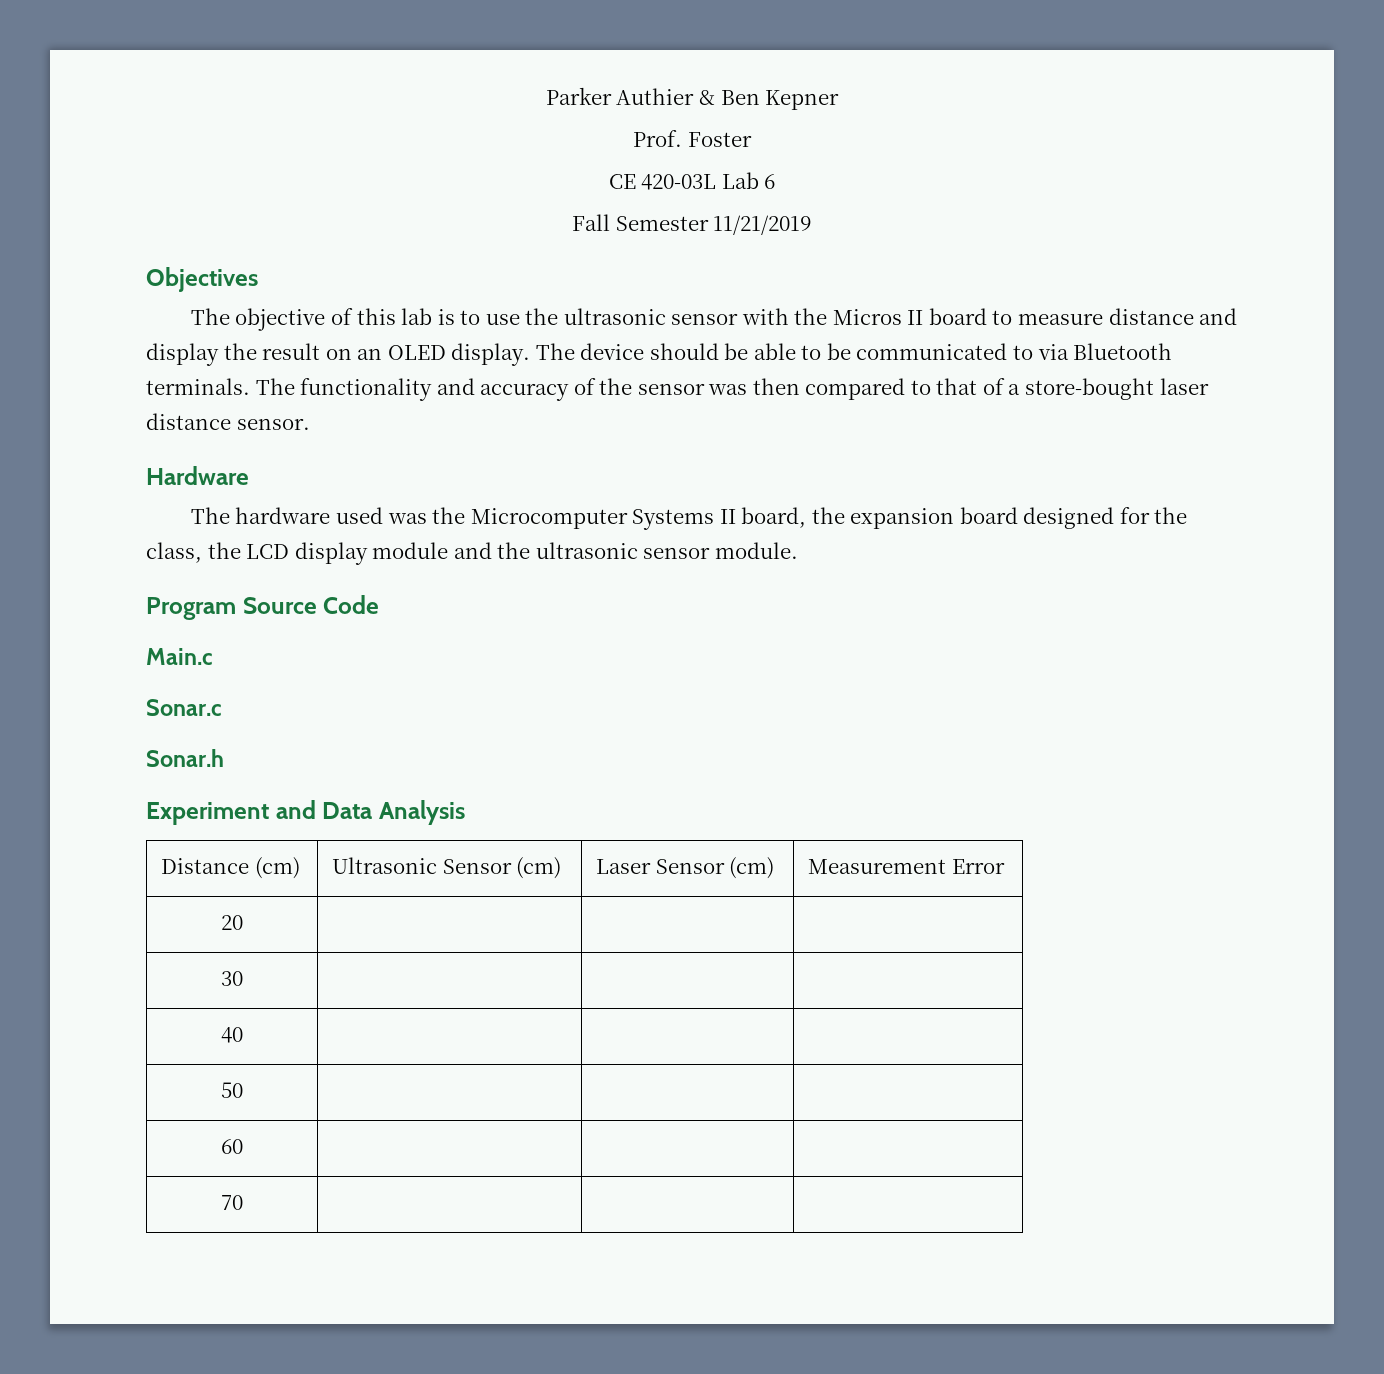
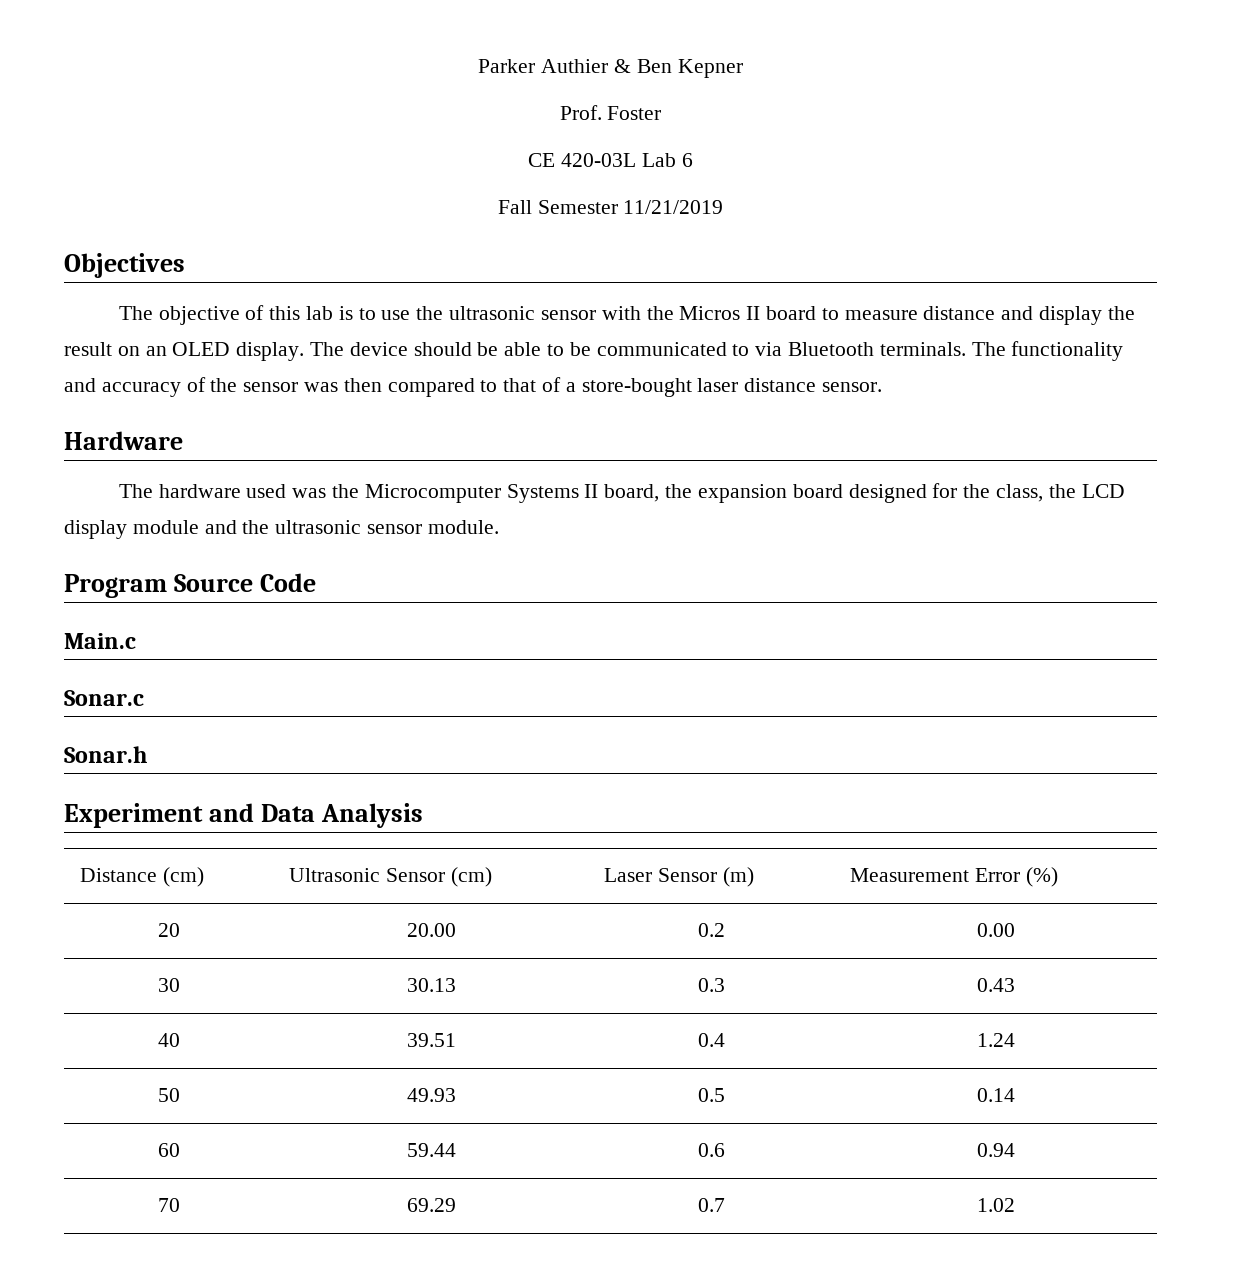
[729,857,775,879] (cm) -> [722,867,754,887] (m)
(1005, 866) none -> [1025,867,1058,887] (%)
[221,971,243,986] [221,1027,243,1043] [221,1082,243,1098] [221,1139,243,1154] [221,1195,243,1210] | | // 30 | | | // 40 | | | // 50 | | | // 60 | | | // 70 | | | -> [406,923,456,937] [697,923,725,937] [976,923,1015,937] [158,978,180,992] [406,978,456,992] [697,978,725,992] [976,978,1015,992] [158,1033,180,1047] [406,1033,456,1047] [697,1033,725,1047] [976,1033,1015,1047] [158,1088,180,1102] [406,1088,456,1102] [697,1088,725,1102] [976,1088,1015,1102] [158,1143,180,1157] [406,1143,456,1157] [697,1143,725,1157] [976,1143,1015,1157] [158,1198,180,1212] [406,1198,456,1212] [697,1198,725,1212] [976,1198,1015,1212] 20.00 | 0.2 | 0.00 // 30 | 30.13 | 0.3 | 0.43 // 40 | 39.51 | 0.4 | 1.24 // 50 | 49.93 | 0.5 | 0.14 // 60 | 59.44 | 0.6 | 0.94 // 70 | 69.29 | 0.7 | 1.02

